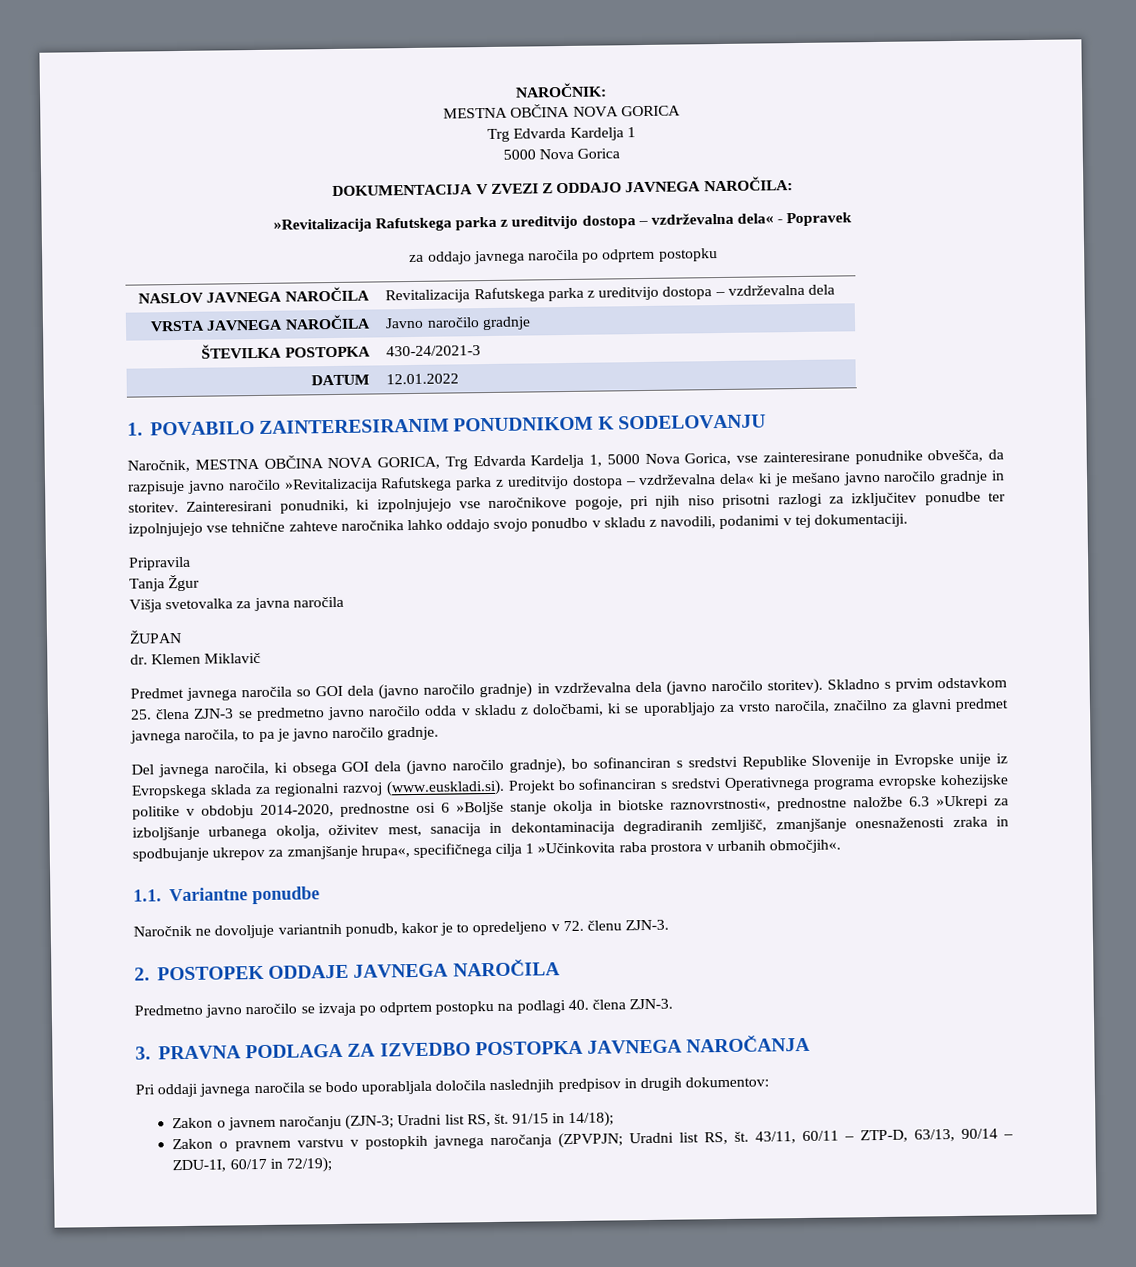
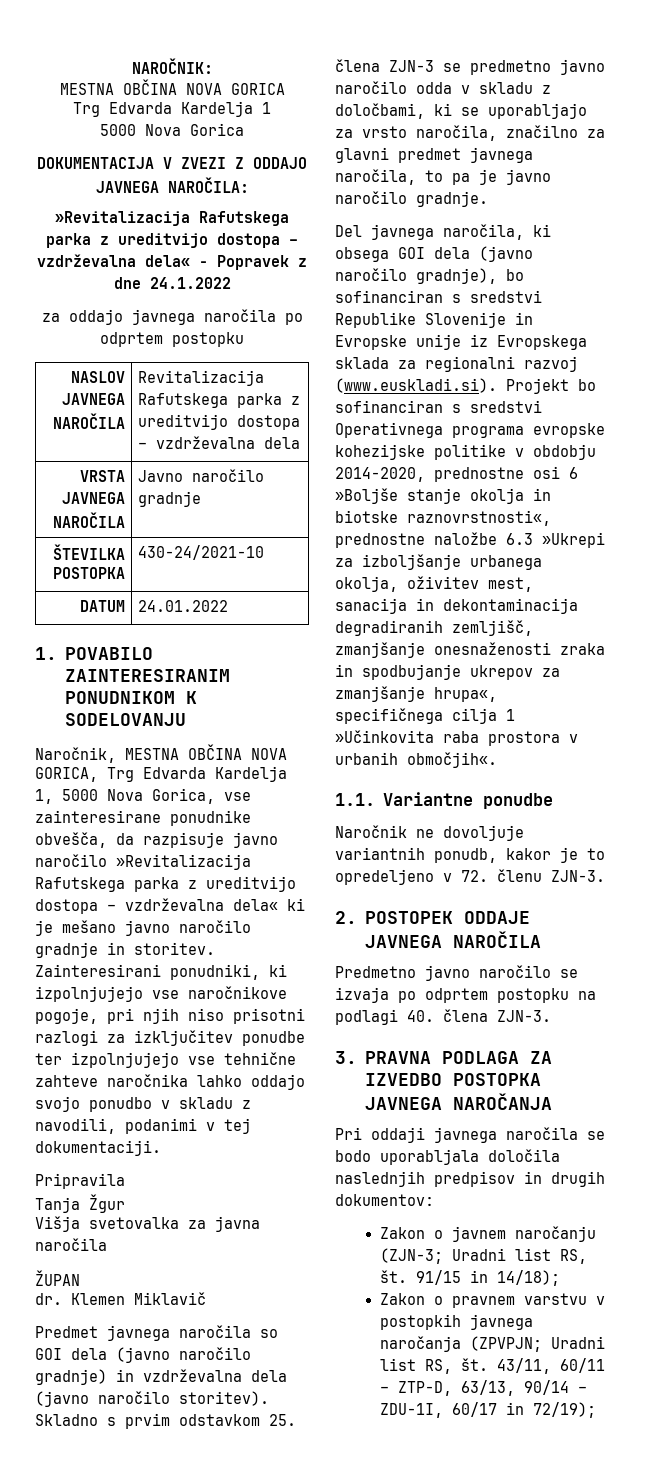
(853, 219) none -> [298,258,307,267] [113,277,231,289] z dne 24.1.2022
[386,345,482,357] 430-24/2021-3 -> [137,545,264,560] 430-24/2021-10
[386,373,460,385] 12.01.2022 -> [137,600,228,612] 24.01.2022

